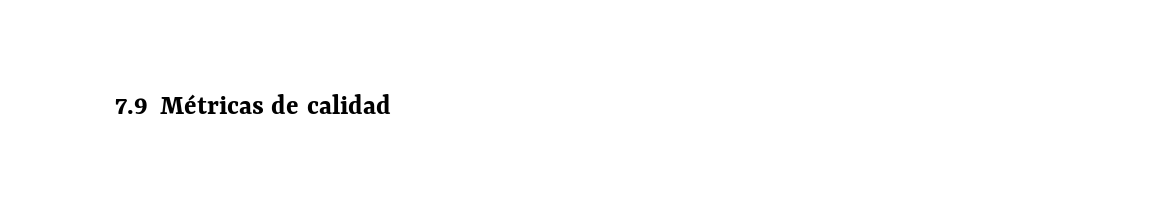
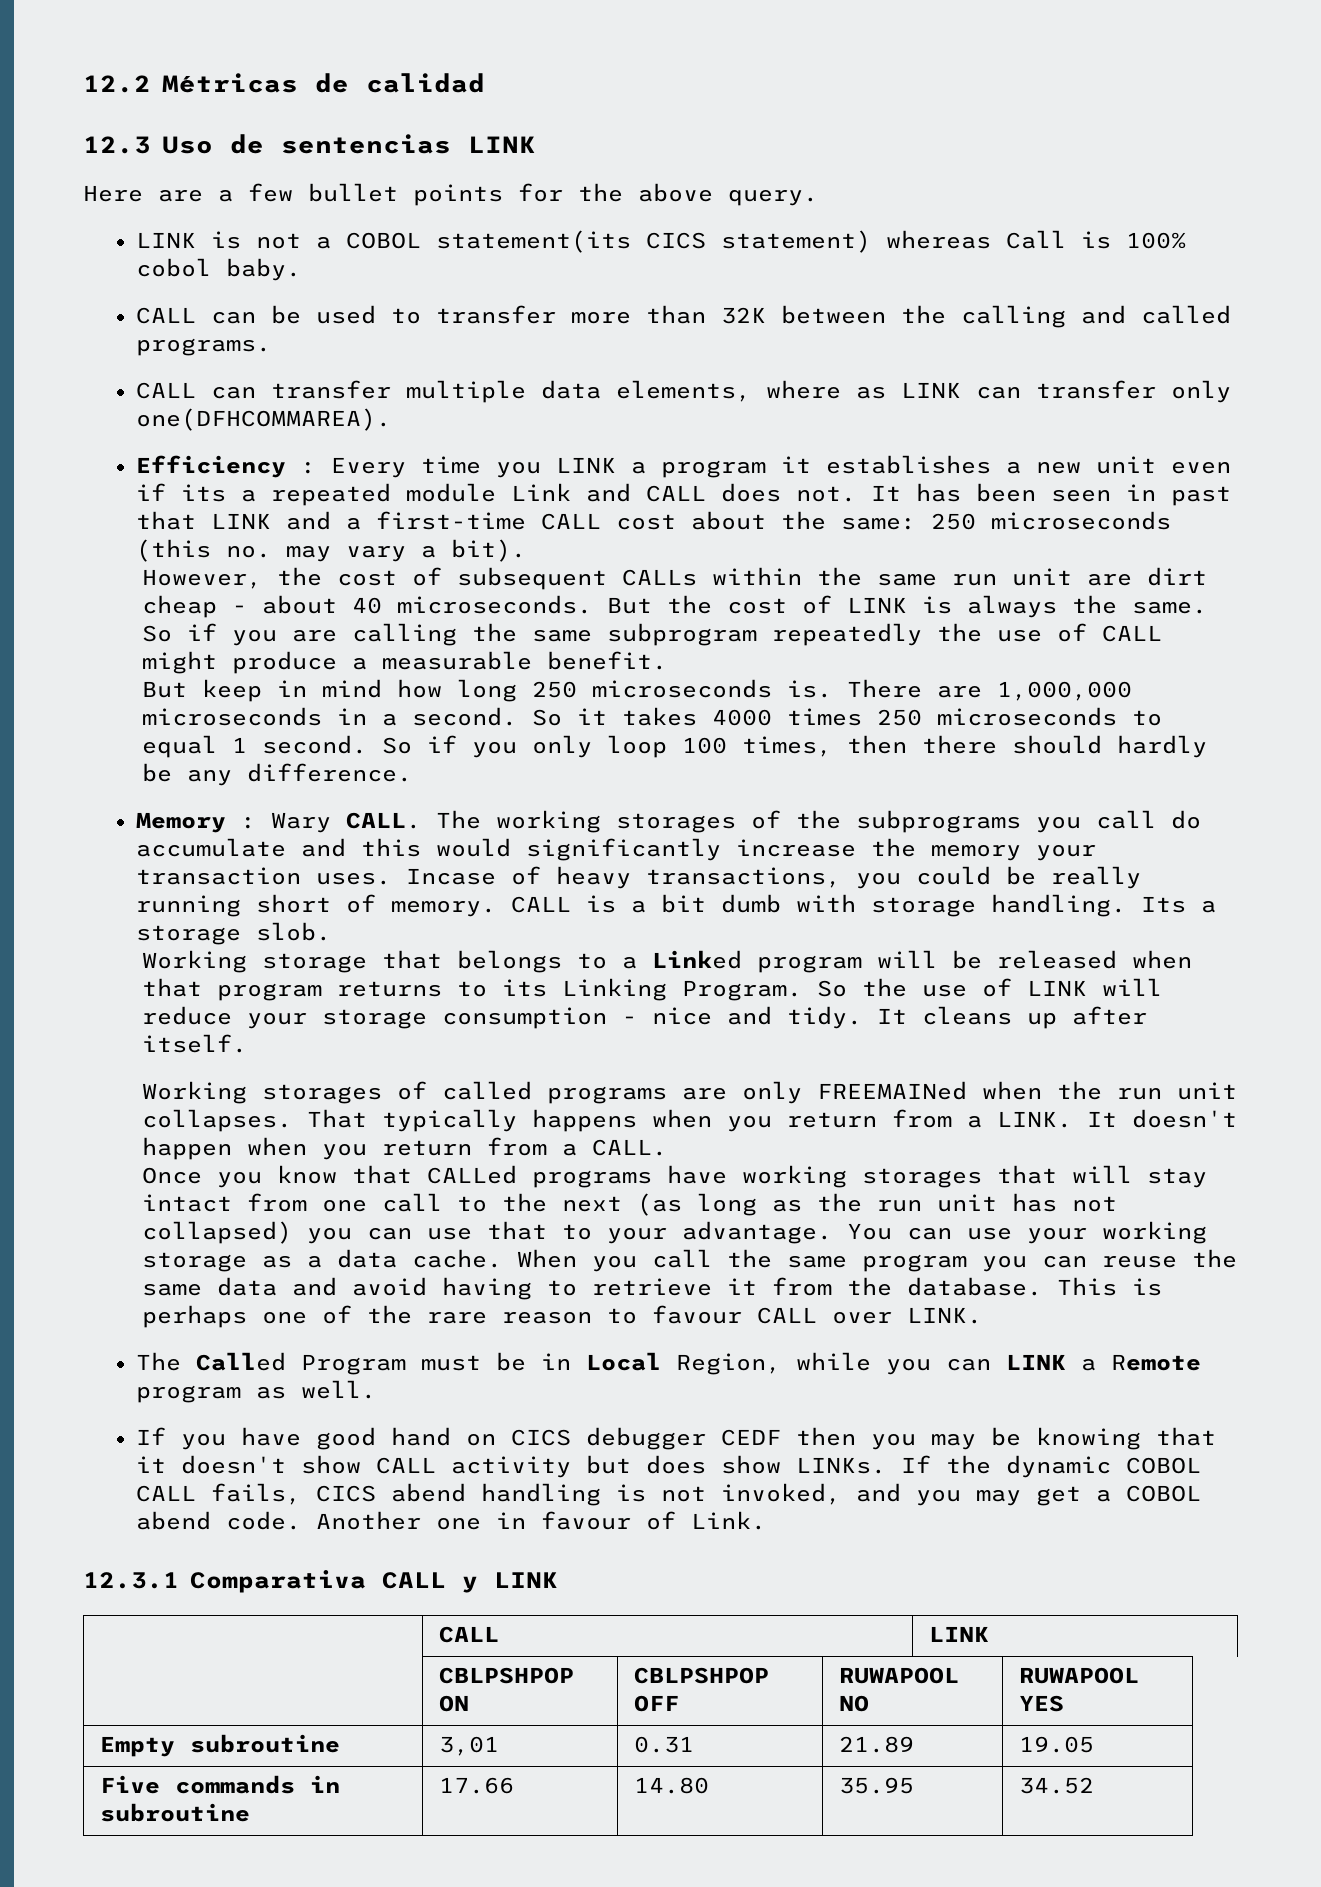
[115,98,148,114] 7.9 -> [83,75,151,93] 12.2
(392, 104) none -> [83,134,536,154] [83,183,818,206] [136,230,1187,253] [136,258,302,281] [136,305,1232,328] [136,338,272,356] [136,380,1232,403] [136,408,392,431] [136,455,1232,478] [136,483,1232,506] [136,511,1172,530] [136,539,527,562] [142,567,1208,590] [142,595,1208,618] [142,623,1163,646] [142,651,668,674] [142,679,1133,702] [142,707,1163,726] [142,735,1208,758] [142,763,413,786] [136,810,1202,833] [136,838,1097,861] [136,866,1142,889] [136,894,1217,917] [136,922,332,945] [142,950,1193,973] [142,978,1163,1001] [142,1006,1148,1029] [142,1034,248,1053] [142,1081,1238,1104] [142,1109,1238,1132] [142,1137,668,1160] [142,1165,1208,1188] [142,1193,1118,1216] [142,1221,1208,1244] [142,1249,1238,1272] [142,1277,1163,1300] [142,1305,983,1328] [136,1352,1202,1375] [136,1380,377,1403] [136,1427,1217,1450] [136,1455,1202,1478] [136,1483,1202,1506] [136,1511,767,1530] [83,1570,558,1593] [439,1626,500,1643] [929,1626,990,1642] [439,1667,575,1684] [439,1695,470,1712] [634,1667,770,1684] [634,1695,680,1712] [839,1667,960,1684] [839,1695,870,1712] [1019,1667,1140,1684] [1019,1695,1065,1712] [100,1734,341,1757] [439,1736,500,1756] [634,1736,695,1753] [839,1736,915,1753] [1019,1736,1095,1753] [100,1775,341,1794] [100,1803,251,1822] [439,1777,515,1794] [634,1777,710,1794] [839,1777,915,1794] [1019,1777,1095,1794] // 12.3 Uso de sentencias LINK // Here are a few bullet points for the above query. // LINK is not a COBOL statement(its CICS statement) whereas Call is 100% cobol baby. // CALL can be used to transfer more than 32K between the calling and called programs. // CALL can transfer multiple data elements, where as LINK can transfer only one(DFHCOMMAREA). // Efficiency : Every time you LINK a program it establishes a new unit even if its a repeated module Link and CALL does not. It has been seen in past that LINK and a first-time CALL cost about the same: 250 microseconds (this no. may vary a bit). // However, the cost of subsequent CALLs within the same run unit are dirt cheap - about 40 microseconds. But the cost of LINK is always the same. So if you are calling the same subprogram repeatedly the use of CALL might produce a measurable benefit. // But keep in mind how long 250 microseconds is. There are 1,000,000 microseconds in a second. So it takes 4000 times 250 microseconds to equal 1 second. So if you only loop 100 times, then there should hardly be any difference. // Memory : Wary CALL. The working storages of the subprograms you call do accumulate and this would significantly increase the memory your transaction uses. Incase of heavy transactions, you could be really running short of memory. CALL is a bit dumb with storage handling. Its a storage slob. // Working storage that belongs to a Linked program will be released when that program returns to its Linking Program. So the use of LINK will reduce your storage consumption - nice and tidy. It cleans up after itself. // Working storages of called programs are only FREEMAINed when the run unit collapses. That typically happens when you return from a LINK. It doesn't happen when you return from a CALL. // Once you know that CALLed programs have working storages that will stay intact from one call to the next (as long as the run unit has not collapsed) you can use that to your advantage. You can use your working storage as a data cache. When you call the same program you can reuse the same data and avoid having to retrieve it from the database. This is perhaps one of the rare reason to favour CALL over LINK. // The Called Program must be in Local Region, while you can LINK a Remote program as well. // If you have good hand on CICS debugger CEDF then you may be knowing that it doesn't show CALL activity but does show LINKs. If the dynamic COBOL CALL fails, CICS abend handling is not invoked, and you may get a COBOL abend code. Another one in favour of Link. // 12.3.1 Comparativa CALL y LINK // | CALL | LINK // | CBLPSHPOP ON | CBLPSHPOP OFF | RUWAPOOL NO | RUWAPOOL YES // Empty subroutine | 3,01 | 0.31 | 21.89 | 19.05 // Five commands in subroutine | 17.66 | 14.80 | 35.95 | 34.52

